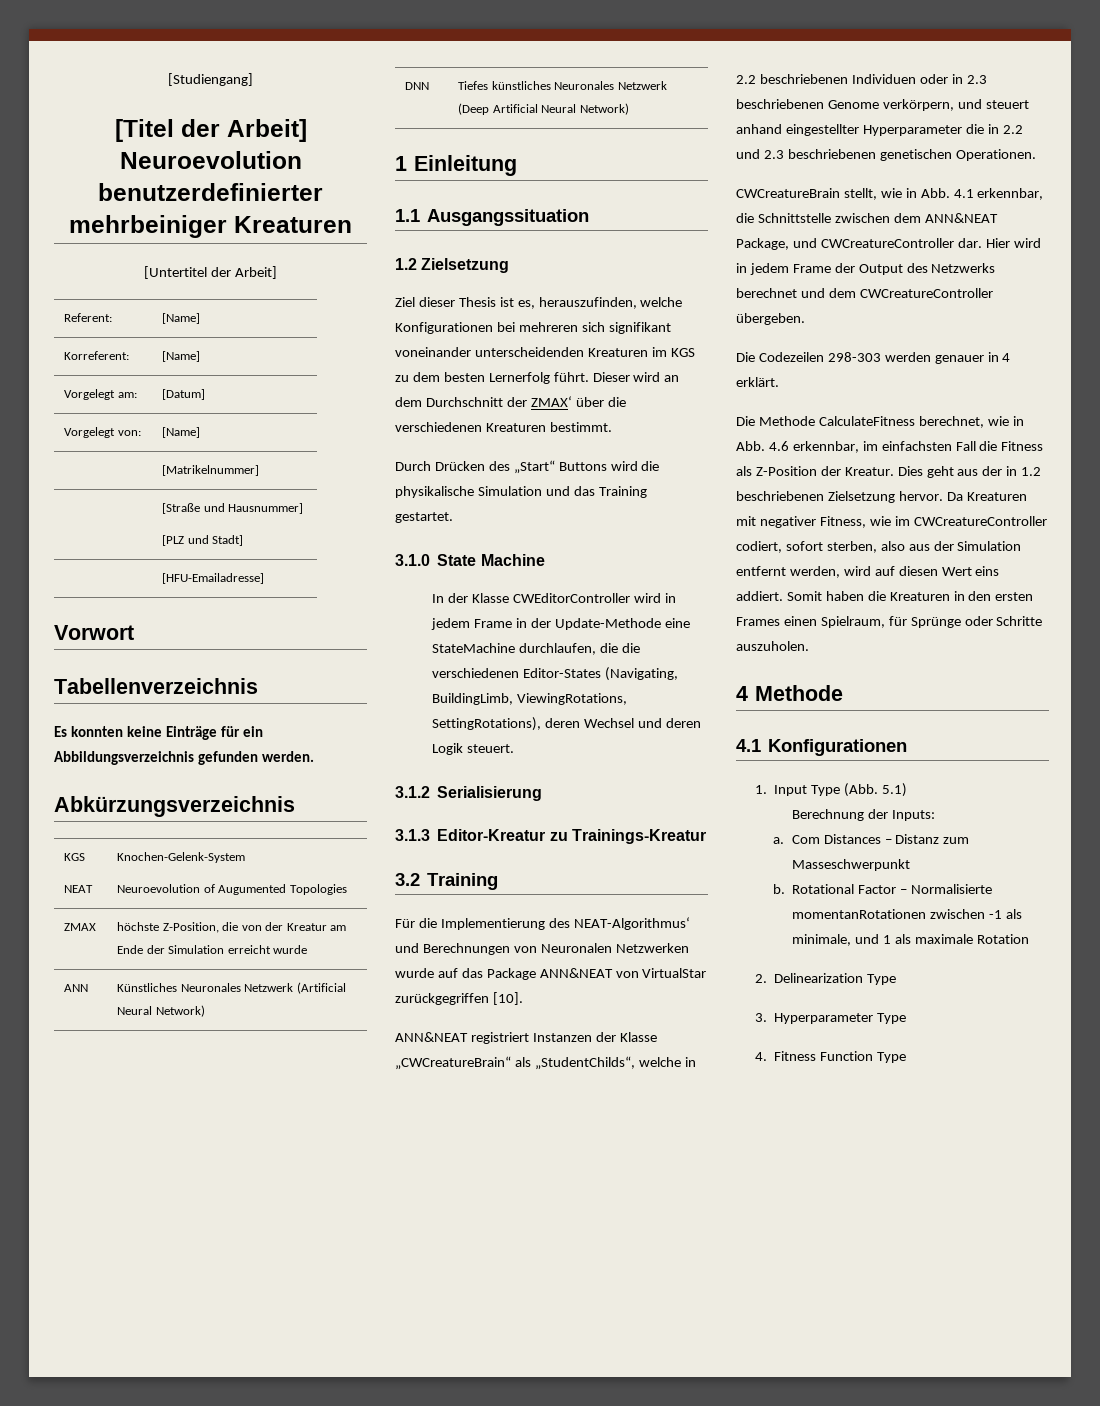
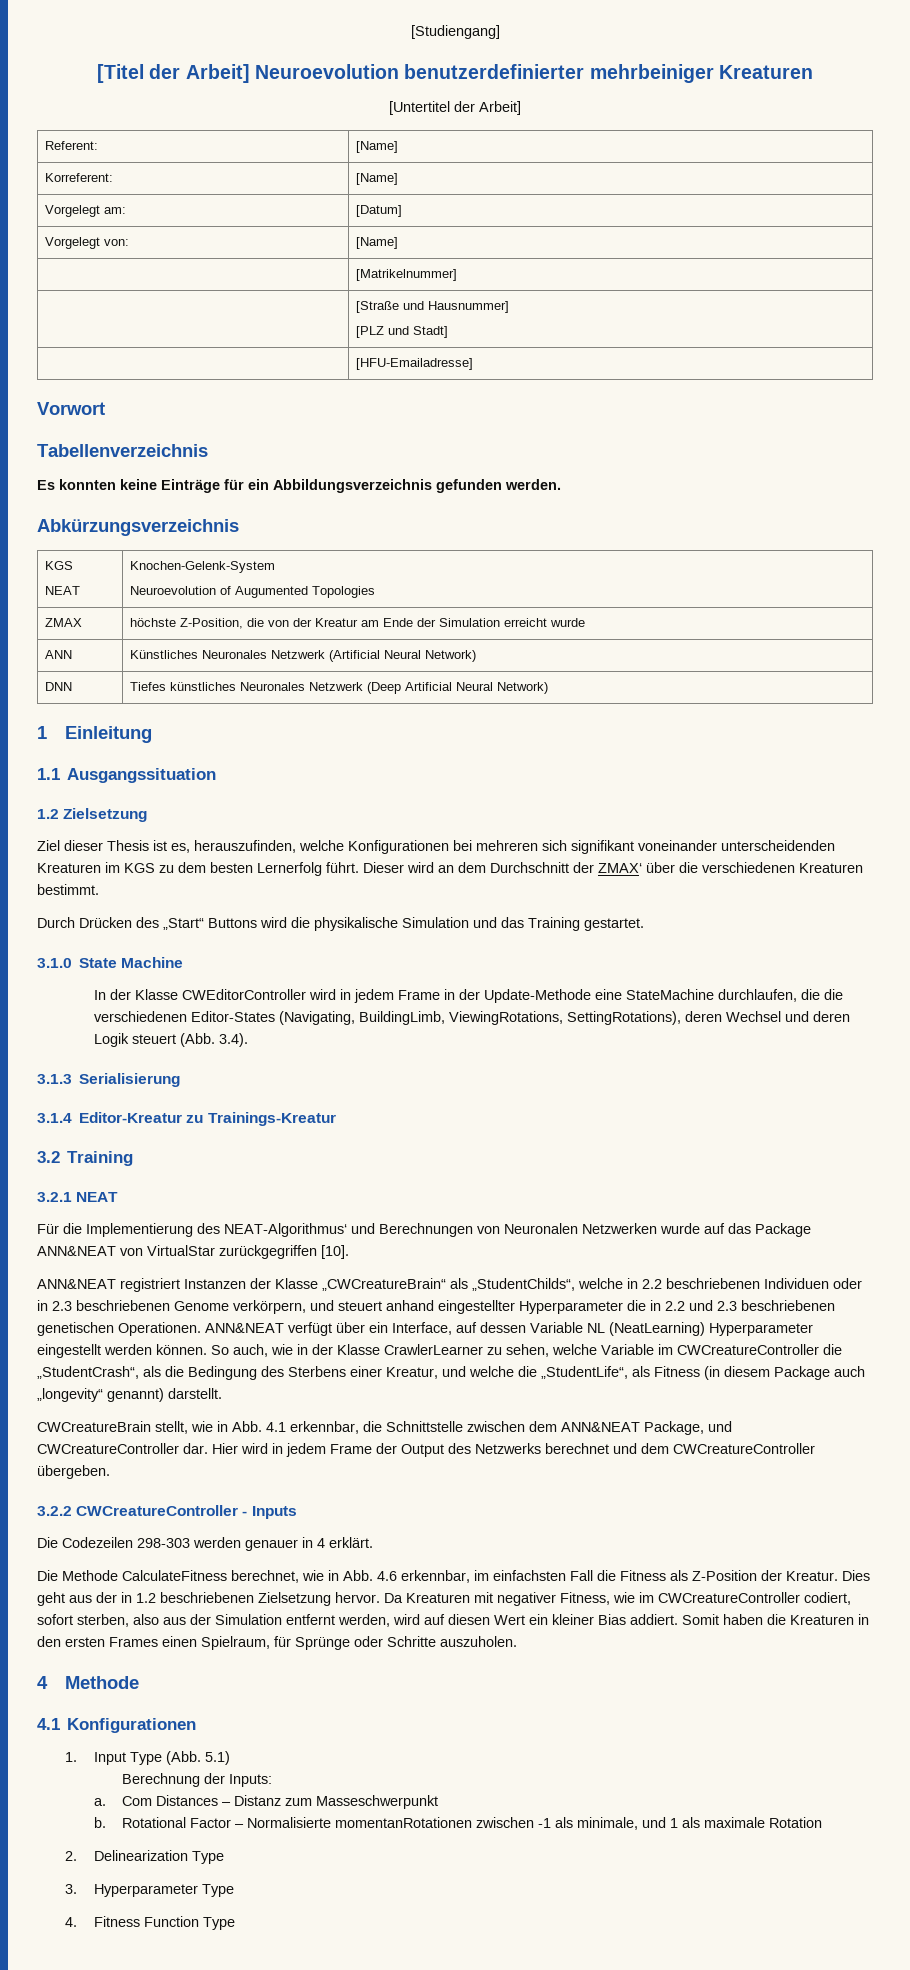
[467,744,515,753] [395,786,430,798] steuert. // 3.1.2 -> [131,1033,248,1047] [37,1074,72,1084] steuert (Abb. 3.4). // 3.1.3
[395,829,430,841] 3.1.3 -> [37,1113,72,1123] 3.1.4
(499, 881) none -> [37,1192,119,1202] // 3.2.1 NEAT
(1036, 155) none -> [205,1322,813,1336] [37,1344,842,1358] [37,1366,865,1380] [37,1388,222,1402] ANN&NEAT verfügt über ein Interface, auf dessen Variable NL (NeatLearning) Hyperparameter eingestellt werden können. So auch, wie in der Klasse CrawlerLearner zu sehen, welche Variable im CWCreatureController die „StudentCrash“, als die Bedingung des Sterbens einer Kreatur, und welche die „StudentLife“, als Fitness (in diesem Package auch „longevity“ genannt) darstellt.
(805, 319) none -> [37,1505,297,1519] // 3.2.2 CWCreatureController - Inputs
[975,566,1000,576] eins -> [529,1614,626,1625] ein kleiner Bias

